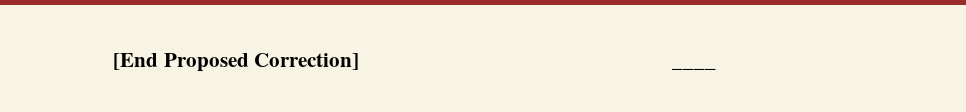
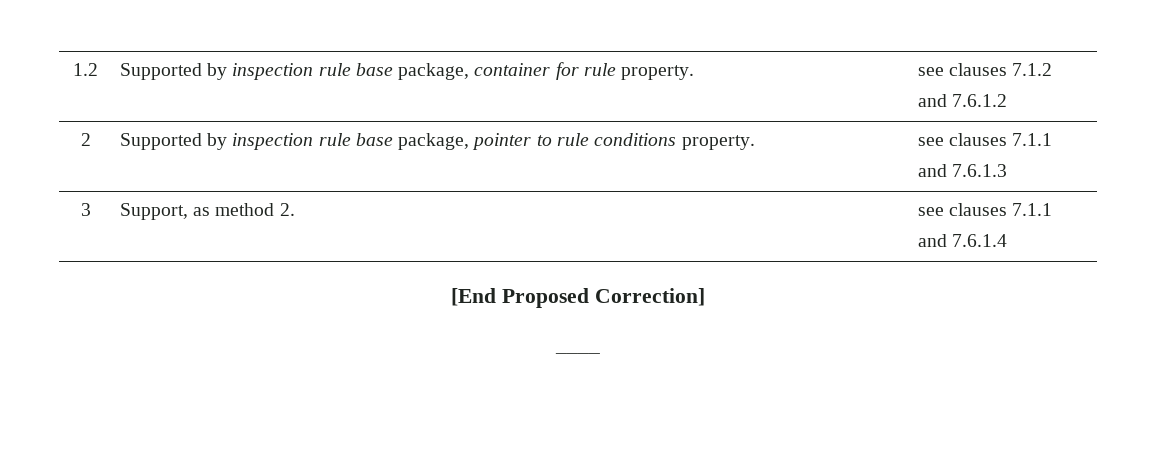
(112, 61) none -> [73,63,98,76] [119,62,695,80] [917,63,1053,76] [917,94,1008,107] [80,133,91,146] [119,133,755,150] [917,133,1053,146] [917,164,1008,177] [80,203,91,216] [119,203,295,220] [917,203,1053,216] [917,234,1008,247] 1.2 | Supported by inspection rule base package, container for rule property. | see clauses 7.1.2 // and 7.6.1.2 // 2 | Supported by inspection rule base package, pointer to rule conditions property. | see clauses 7.1.1 // and 7.6.1.3 // 3 | Support, as method 2. | see clauses 7.1.1 // and 7.6.1.4 //

